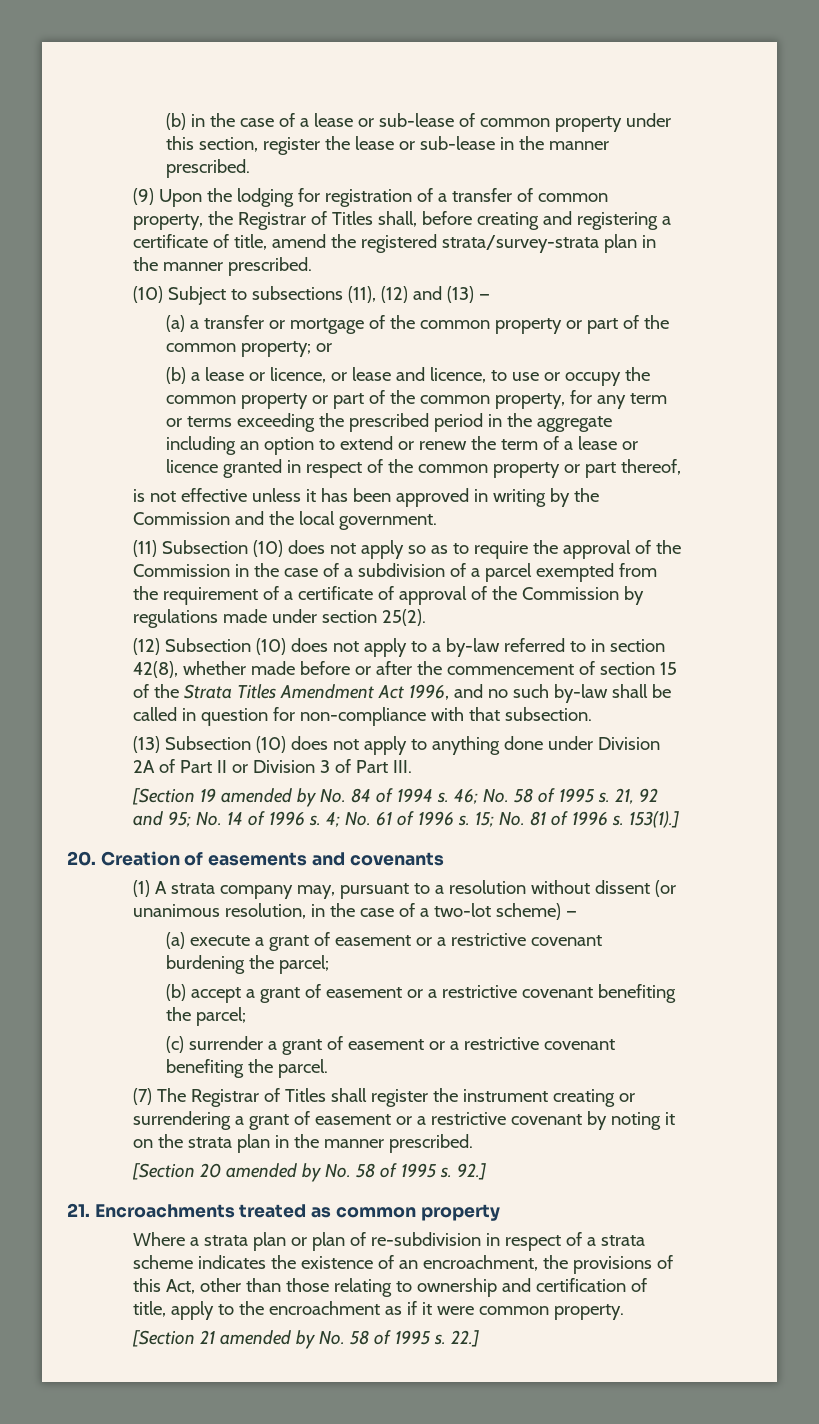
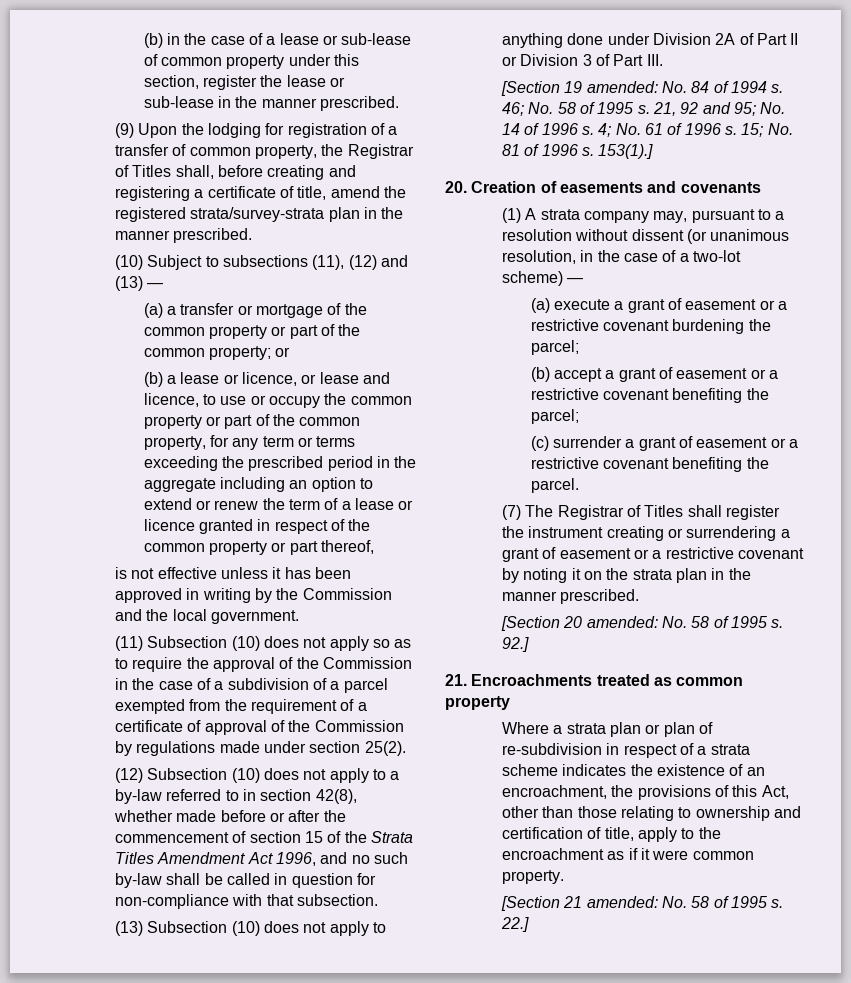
[221,788,317,807] amended by -> [586,81,658,93] amended:
[226,1163,322,1182] amended by -> [586,616,658,628] amended:
[220,1330,316,1349] amended by -> [586,896,658,908] amended:

